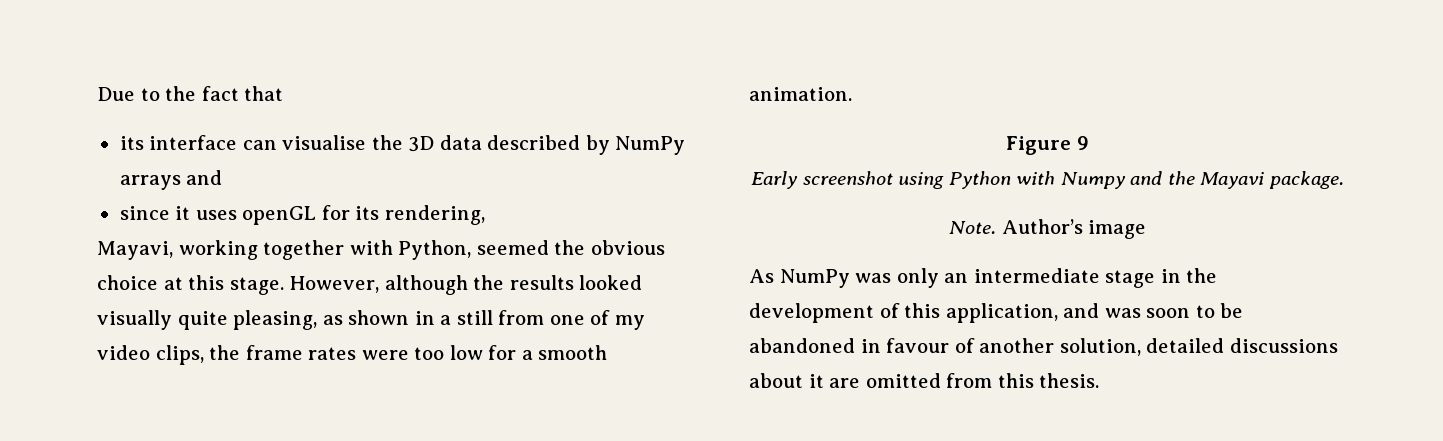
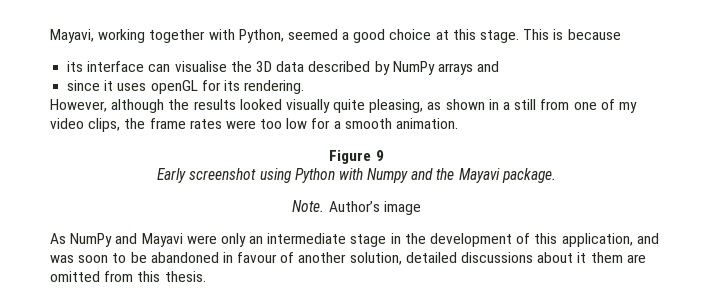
[97,86,284,101] Due to the fact that -> [50,29,621,43] Mayavi, working together with Python, seemed a good choice at this stage. This is because
[384,205,485,225] [97,240,665,260] [97,275,284,295] rendering, // Mayavi, working together with Python, seemed the obvious choice at this stage. -> [244,80,305,94] rendering. //
[855,273,892,283] was -> [115,233,217,247] and Mayavi were
(824, 381) none -> [590,252,623,263] them

